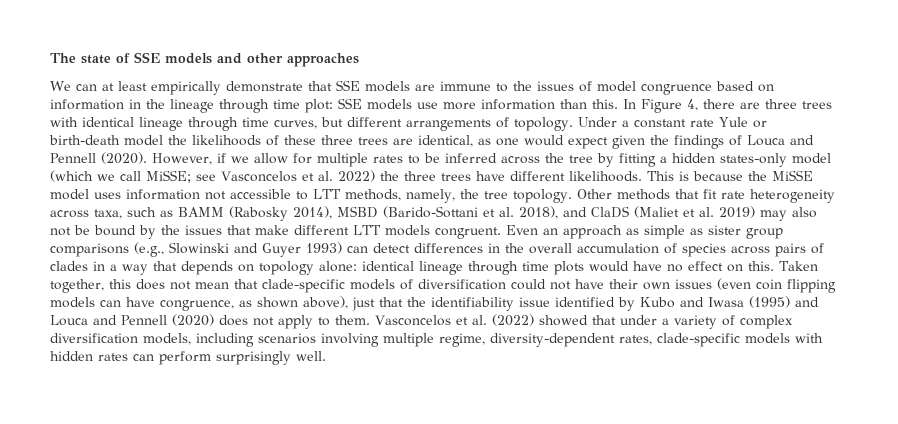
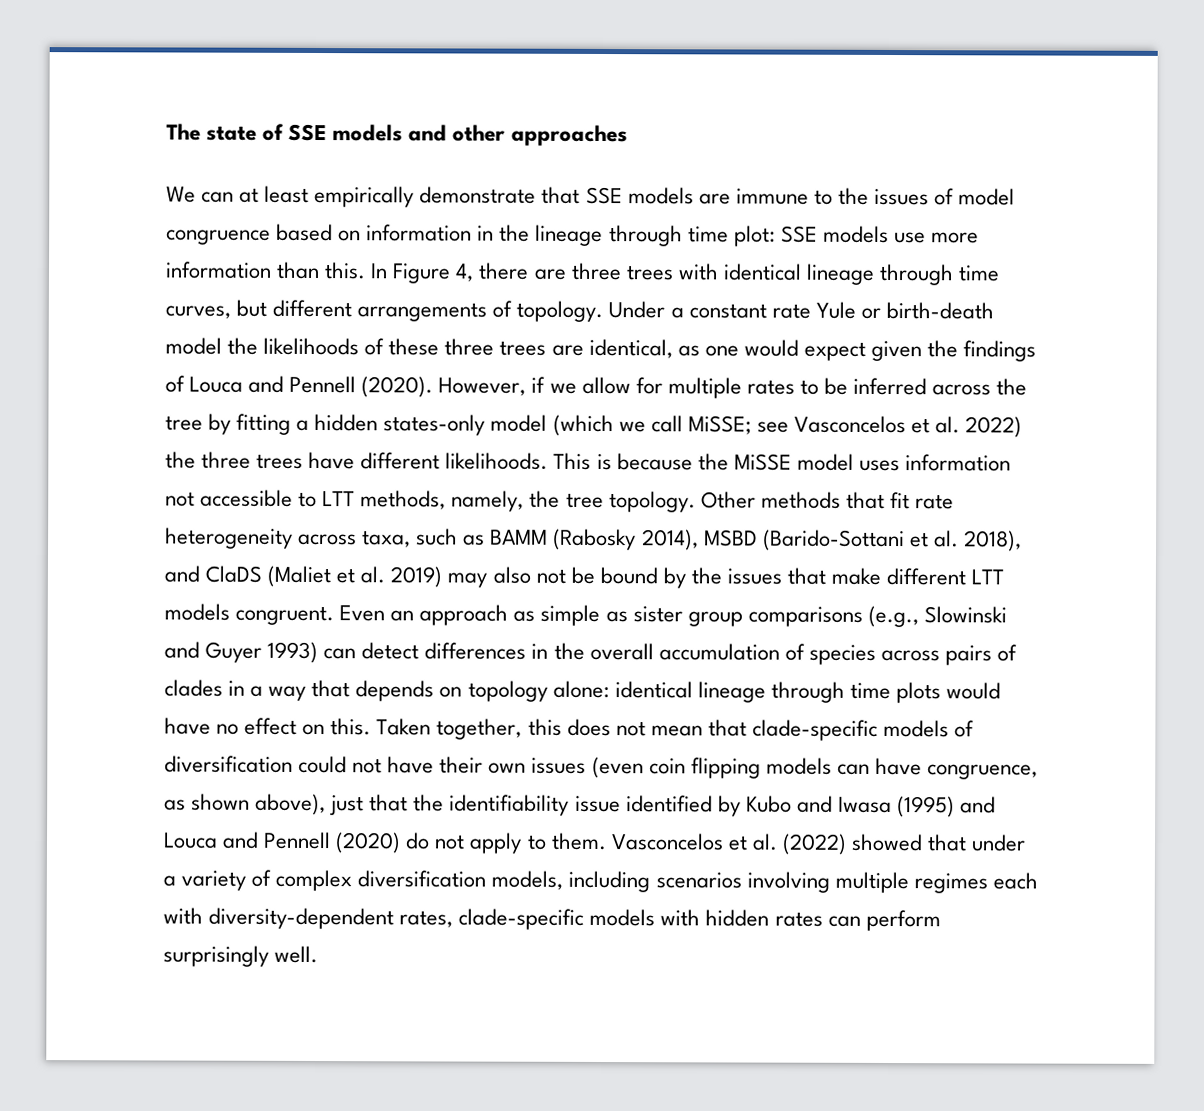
[219,315,248,326] does -> [405,832,431,850] do
[439,333,485,347] regime, -> [913,872,1038,894] [163,907,203,925] regimes each with

